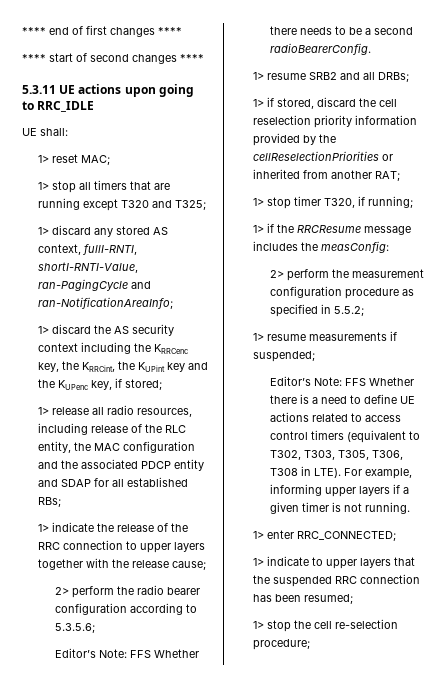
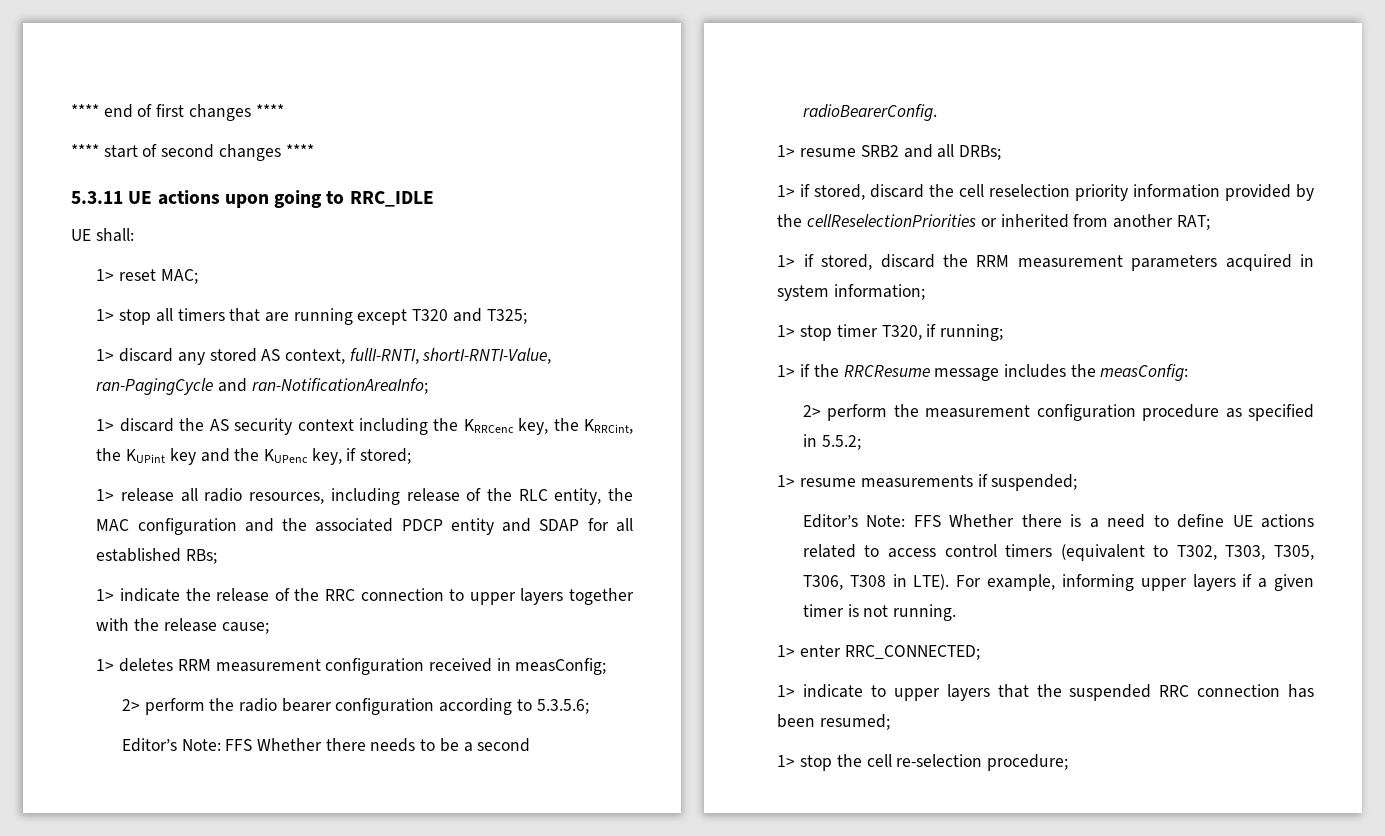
(207, 565) none -> [96,658,607,675] // 1> deletes RRM measurement configuration received in measConfig;
(401, 176) none -> [777,254,1314,271] [777,284,926,301] // 1> if stored, discard the RRM measurement parameters acquired in system information;

